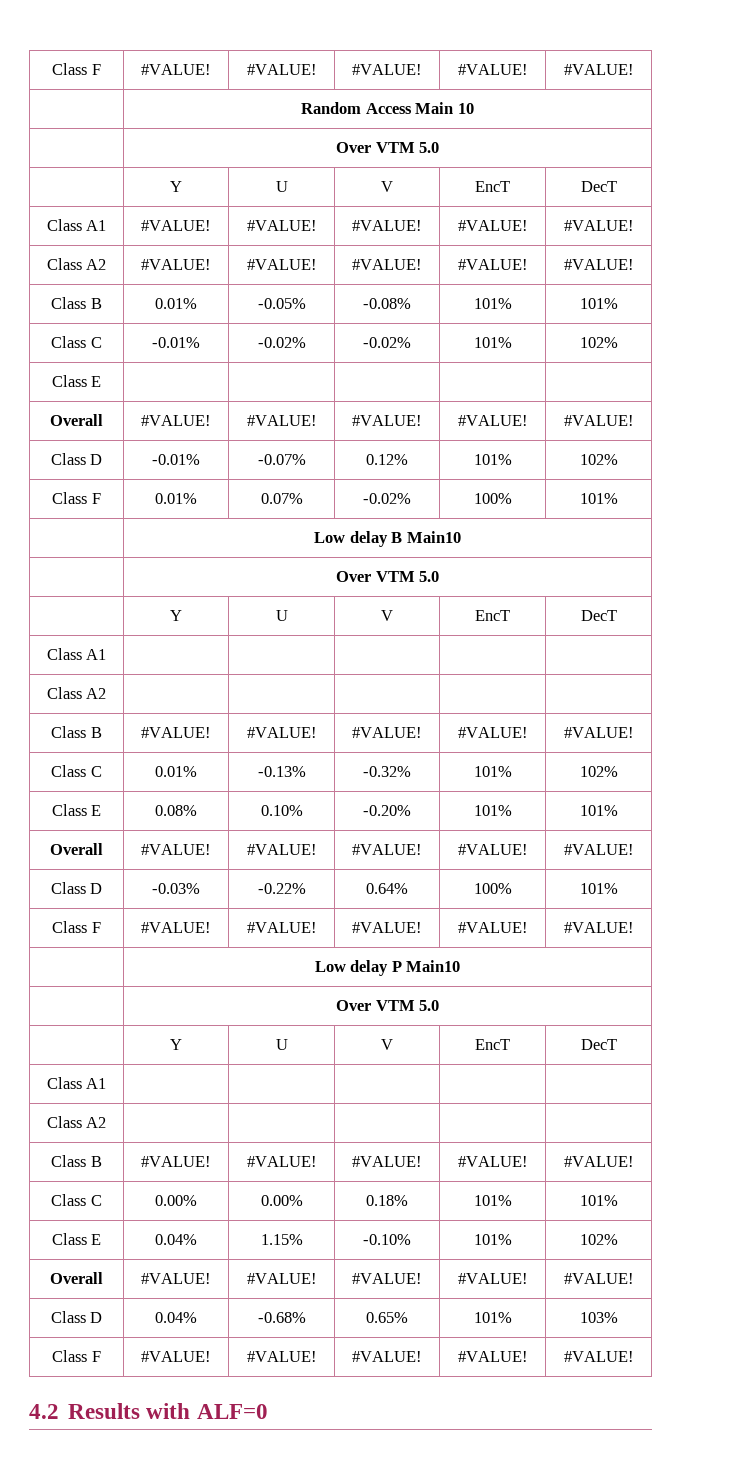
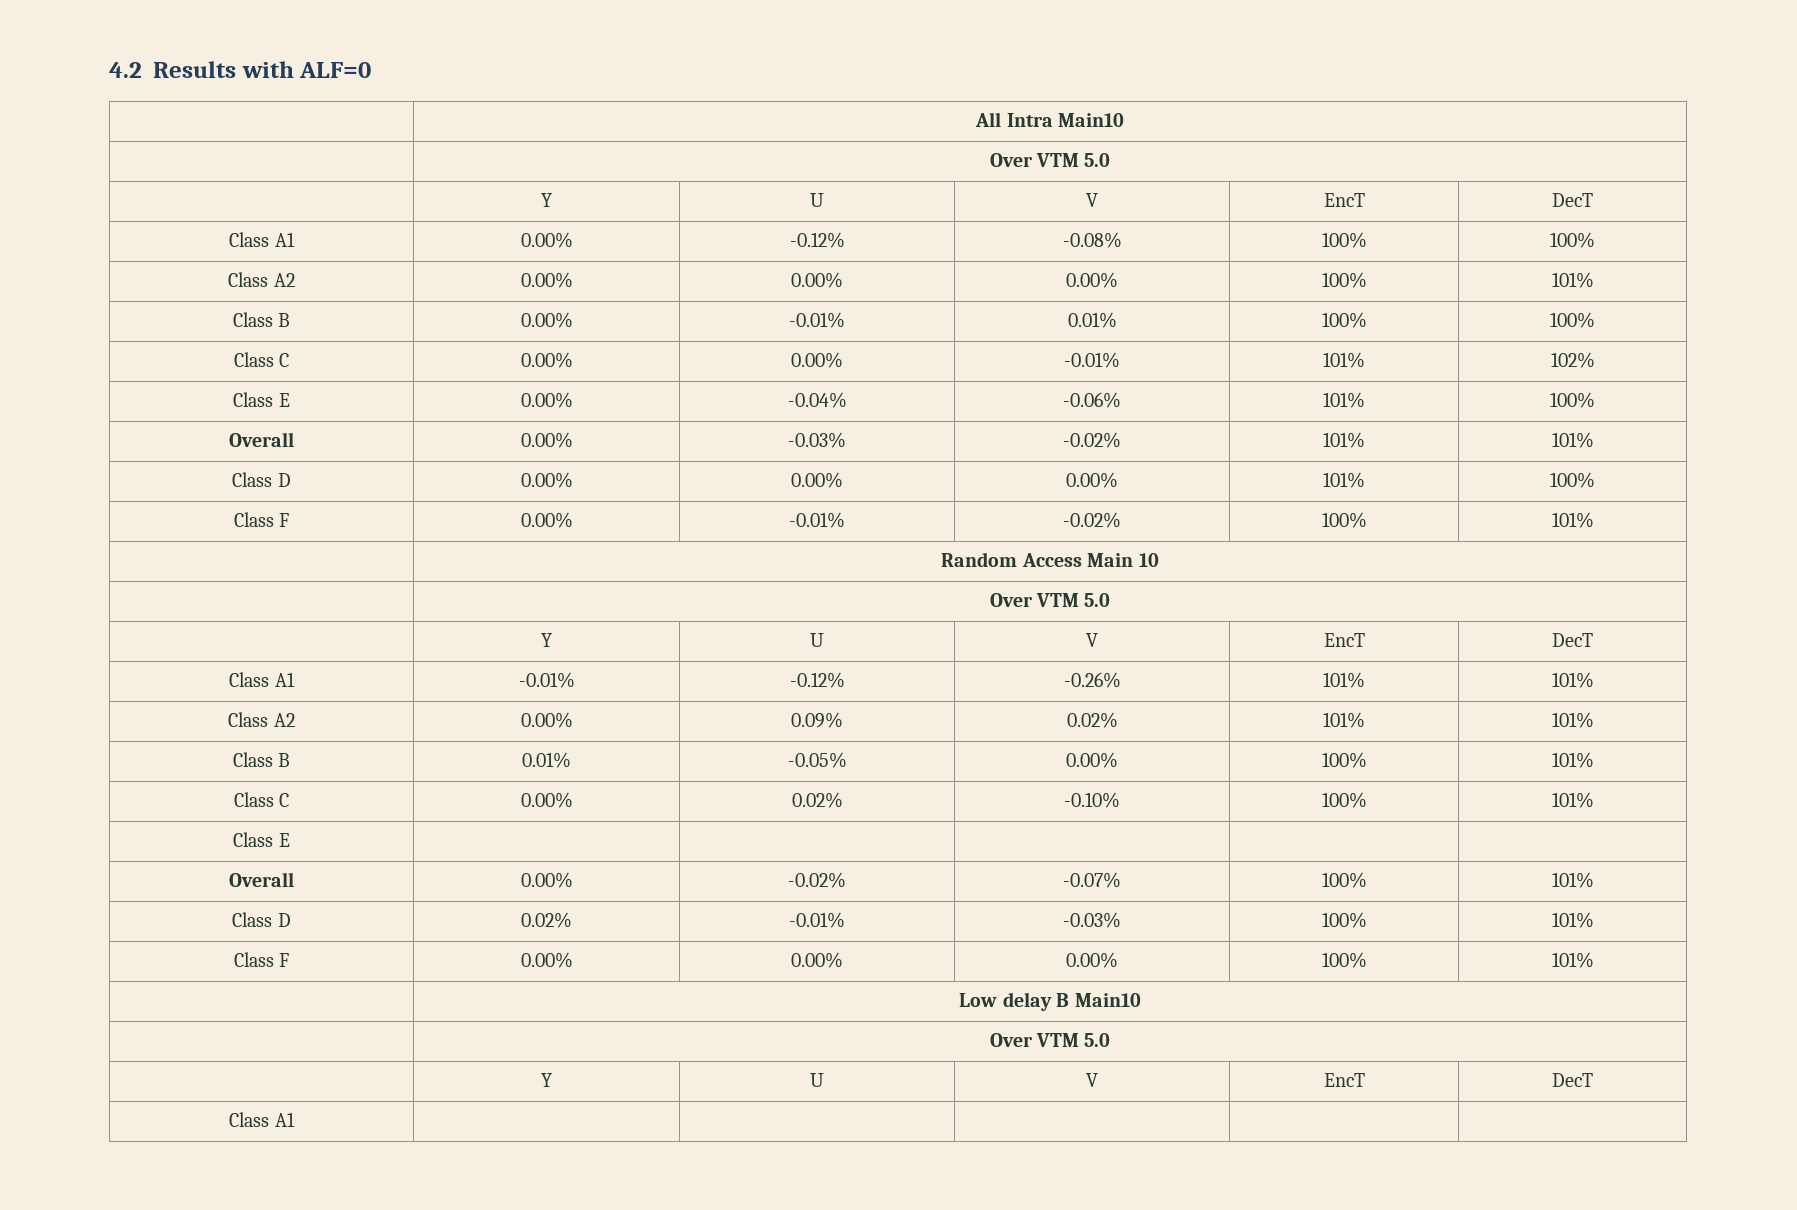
[52,63,101,75] [141,64,211,75] [246,64,317,75] [352,64,422,75] [457,64,528,75] [563,64,634,75] Class F | #VALUE! | #VALUE! | #VALUE! | #VALUE! | #VALUE! -> [109,61,372,78] [975,112,1124,127] [989,153,1111,167] [541,193,553,207] [810,193,824,207] [1086,193,1098,207] [1323,193,1365,207] [1552,193,1593,207] [229,232,295,247] [520,232,573,248] [789,232,845,248] [1062,232,1122,248] [1321,232,1367,248] [1550,232,1595,248] [228,272,295,287] [520,272,573,288] [791,272,843,288] [1066,272,1118,288] [1321,272,1367,288] [1551,272,1594,288] [232,312,291,327] [520,312,573,328] [789,312,845,328] [1067,312,1117,328] [1321,312,1367,328] [1550,312,1595,328] [233,352,290,367] [520,352,573,368] [791,352,843,368] [1064,352,1120,368] [1323,352,1365,368] [1550,352,1595,368] [233,392,290,407] [520,392,573,408] [787,392,847,408] [1063,392,1121,408] [1323,392,1365,408] [1550,392,1595,408] [229,432,294,447] [520,432,573,448] [788,432,846,448] [1063,432,1121,448] [1323,432,1365,448] [1551,432,1594,448] [232,472,291,487] [520,472,573,488] [791,472,843,488] [1066,472,1118,488] [1323,472,1365,488] [1550,472,1595,488] [233,512,290,527] [520,512,573,528] [789,512,845,528] [1063,512,1121,528] [1321,512,1367,528] [1551,512,1594,528] 4.2 Results with ALF=0 // | All Intra Main10 // | Over VTM 5.0 // | Y | U | V | EncT | DecT // Class A1 | 0.00% | -0.12% | -0.08% | 100% | 100% // Class A2 | 0.00% | 0.00% | 0.00% | 100% | 101% // Class B | 0.00% | -0.01% | 0.01% | 100% | 100% // Class C | 0.00% | 0.00% | -0.01% | 101% | 102% // Class E | 0.00% | -0.04% | -0.06% | 101% | 100% // Overall | 0.00% | -0.03% | -0.02% | 101% | 101% // Class D | 0.00% | 0.00% | 0.00% | 101% | 100% // Class F | 0.00% | -0.01% | -0.02% | 100% | 101%
[141,220,211,231] [246,220,317,231] [352,220,422,231] [457,220,528,231] [563,220,634,231] [46,258,107,270] [141,259,211,270] [246,259,317,270] [352,259,422,270] [457,259,528,270] [563,259,634,270] #VALUE! | #VALUE! | #VALUE! | #VALUE! | #VALUE! // Class A2 | #VALUE! | #VALUE! | #VALUE! | #VALUE! | #VALUE! -> [518,672,575,688] [789,672,845,688] [1063,672,1121,688] [1323,672,1365,688] [1551,672,1594,688] [228,712,295,727] [520,712,573,728] [791,712,843,728] [1066,712,1118,728] [1323,712,1365,728] [1551,712,1594,728] -0.01% | -0.12% | -0.26% | 101% | 101% // Class A2 | 0.00% | 0.09% | 0.02% | 101% | 101%
[363,298,411,309] [473,298,512,309] -0.08% | 101% -> [1066,752,1118,768] [1321,752,1367,768] 0.00% | 100%
[152,337,200,348] [257,337,306,348] [363,337,411,348] [473,337,512,348] [579,337,618,348] -0.01% | -0.02% | -0.02% | 101% | 102% -> [520,792,573,808] [791,792,843,808] [1064,792,1120,808] [1321,792,1367,808] [1551,792,1594,808] 0.00% | 0.02% | -0.10% | 100% | 101%
[141,415,211,426] [246,415,317,426] [352,415,422,426] [457,415,528,426] [563,415,634,426] [50,453,103,465] [152,454,200,465] [257,454,306,465] [366,454,408,465] [473,454,512,465] [579,454,618,465] [52,492,101,504] [155,493,197,504] [260,493,303,504] [363,493,411,504] #VALUE! | #VALUE! | #VALUE! | #VALUE! | #VALUE! // Class D | -0.01% | -0.07% | 0.12% | 101% | 102% // Class F | 0.01% | 0.07% | -0.02% -> [520,872,573,888] [788,872,846,888] [1063,872,1121,888] [1321,872,1367,888] [1551,872,1594,888] [232,912,291,927] [521,912,572,928] [789,912,845,928] [1063,912,1121,928] [1321,912,1367,928] [1551,912,1594,928] [233,952,290,967] [520,952,573,968] [791,952,843,968] [1066,952,1118,968] 0.00% | -0.02% | -0.07% | 100% | 101% // Class D | 0.02% | -0.01% | -0.03% | 100% | 101% // Class F | 0.00% | 0.00% | 0.00%
[46,687,107,699] [51,726,102,738] [141,727,211,738] [246,727,317,738] [352,727,422,738] [457,727,528,738] [563,727,634,738] [51,765,102,777] [155,766,197,777] [257,766,306,777] [363,766,411,777] [473,766,512,777] [579,766,618,777] [51,804,102,816] [155,805,197,816] [260,805,303,816] [363,805,411,816] [473,805,512,816] [579,805,618,816] [50,843,103,855] [141,844,211,855] [246,844,317,855] [352,844,422,855] [457,844,528,855] [563,844,634,855] [50,882,103,894] [152,883,200,894] [257,883,306,894] [366,883,408,894] [473,883,512,894] [579,883,618,894] [52,921,101,933] [141,922,211,933] [246,922,317,933] [352,922,422,933] [457,922,528,933] [563,922,634,933] [314,960,461,976] [336,1000,439,1011] [170,1039,182,1050] [275,1039,288,1050] [381,1039,393,1050] [475,1039,510,1050] [580,1039,617,1050] [46,1077,107,1089] [46,1116,107,1128] [51,1155,102,1167] [141,1156,211,1167] [246,1156,317,1167] [352,1156,422,1167] [457,1156,528,1167] [563,1156,634,1167] [51,1194,102,1206] [155,1195,197,1206] [260,1195,303,1206] [366,1195,408,1206] [473,1195,512,1206] [579,1195,618,1206] [51,1233,102,1245] [155,1234,197,1245] [260,1234,303,1245] [363,1234,411,1245] [473,1234,512,1245] [579,1234,618,1245] [50,1272,103,1284] [141,1273,211,1284] [246,1273,317,1284] [352,1273,422,1284] [457,1273,528,1284] [563,1273,634,1284] [50,1311,103,1323] [155,1312,197,1323] [257,1312,306,1323] [366,1312,408,1323] [473,1312,512,1323] [579,1312,618,1323] [52,1350,101,1362] [141,1351,211,1362] [246,1351,317,1362] [352,1351,422,1362] [457,1351,528,1362] [563,1351,634,1362] [29,1403,268,1419] // Class A2 | | | | | // Class B | #VALUE! | #VALUE! | #VALUE! | #VALUE! | #VALUE! // Class C | 0.01% | -0.13% | -0.32% | 101% | 102% // Class E | 0.08% | 0.10% | -0.20% | 101% | 101% // Overall | #VALUE! | #VALUE! | #VALUE! | #VALUE! | #VALUE! // Class D | -0.03% | -0.22% | 0.64% | 100% | 101% // Class F | #VALUE! | #VALUE! | #VALUE! | #VALUE! | #VALUE! // | Low delay P Main10 // | Over VTM 5.0 // | Y | U | V | EncT | DecT // Class A1 | | | | | // Class A2 | | | | | // Class B | #VALUE! | #VALUE! | #VALUE! | #VALUE! | #VALUE! // Class C | 0.00% | 0.00% | 0.18% | 101% | 101% // Class E | 0.04% | 1.15% | -0.10% | 101% | 102% // Overall | #VALUE! | #VALUE! | #VALUE! | #VALUE! | #VALUE! // Class D | 0.04% | -0.68% | 0.65% | 101% | 103% // Class F | #VALUE! | #VALUE! | #VALUE! | #VALUE! | #VALUE! // 4.2 Results with ALF=0 -> (295, 1119) none

